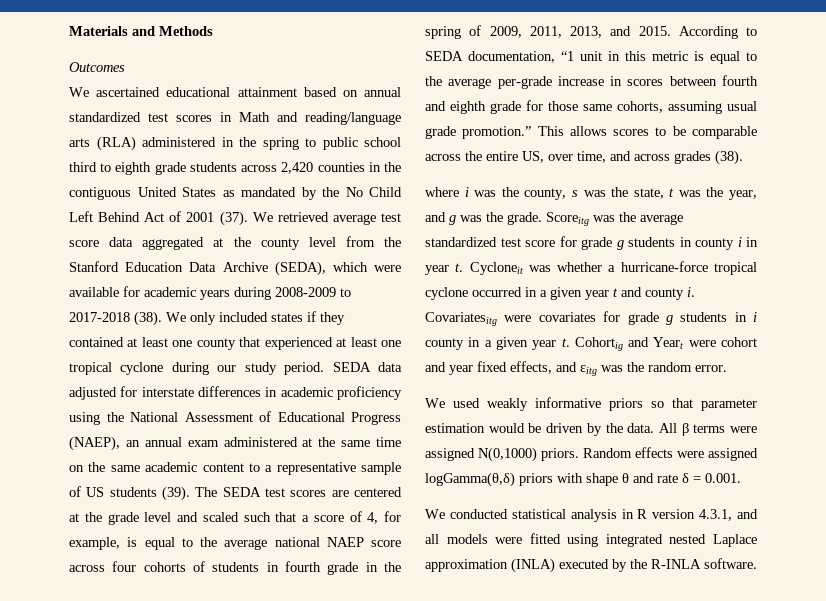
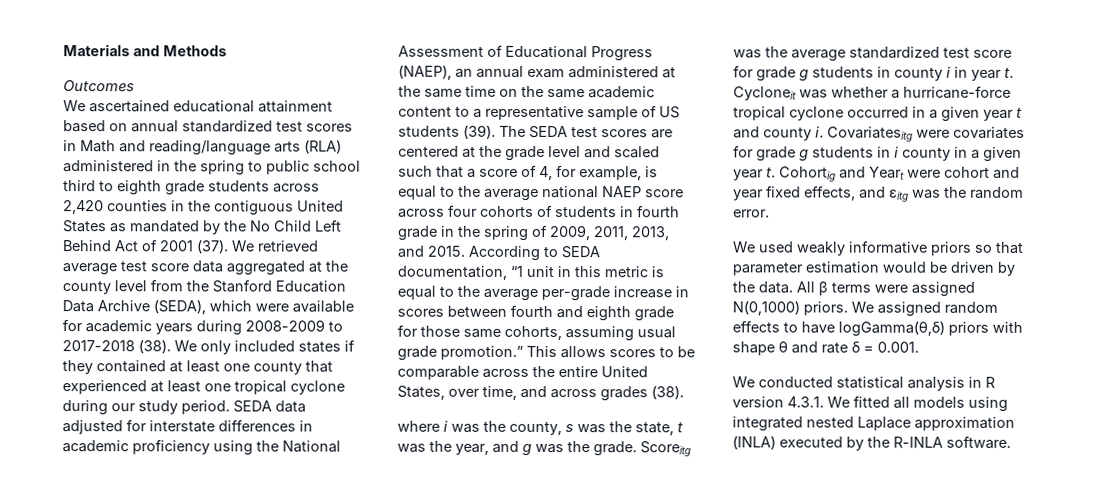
[522,151,544,163] US, -> [601,366,648,378] [397,385,445,400] United States,
[583,447,758,461] Random effects were assigned -> [851,301,998,317] [732,320,835,334] We assigned random effects to have
[699,509,758,521] [425,533,561,544] 4.3.1, and all models were fitted -> [787,395,965,409] 4.3.1. We fitted all models

